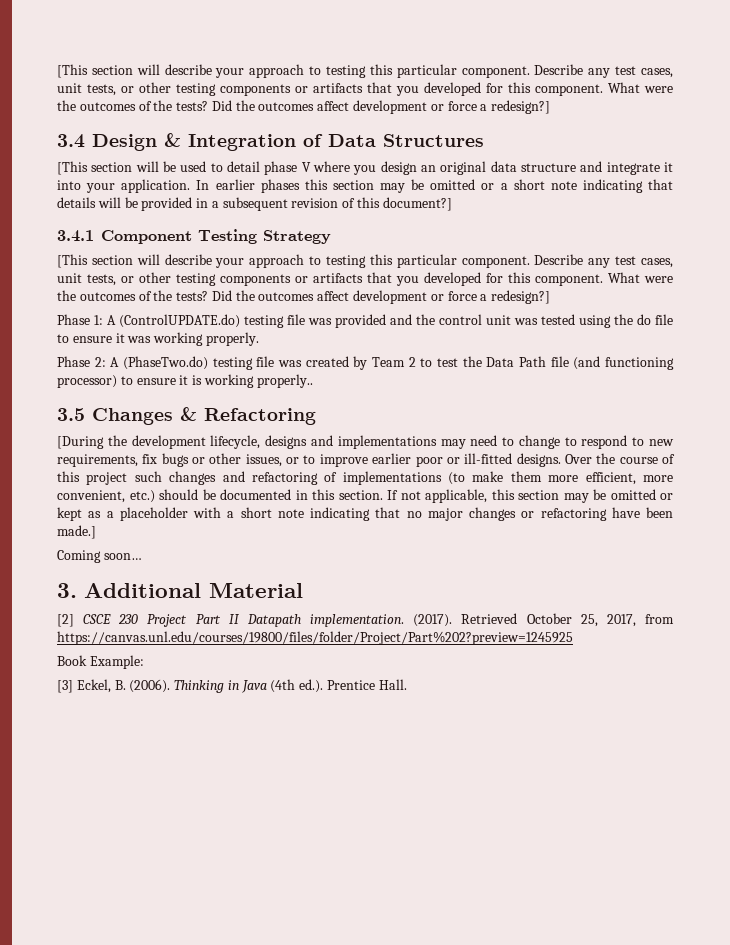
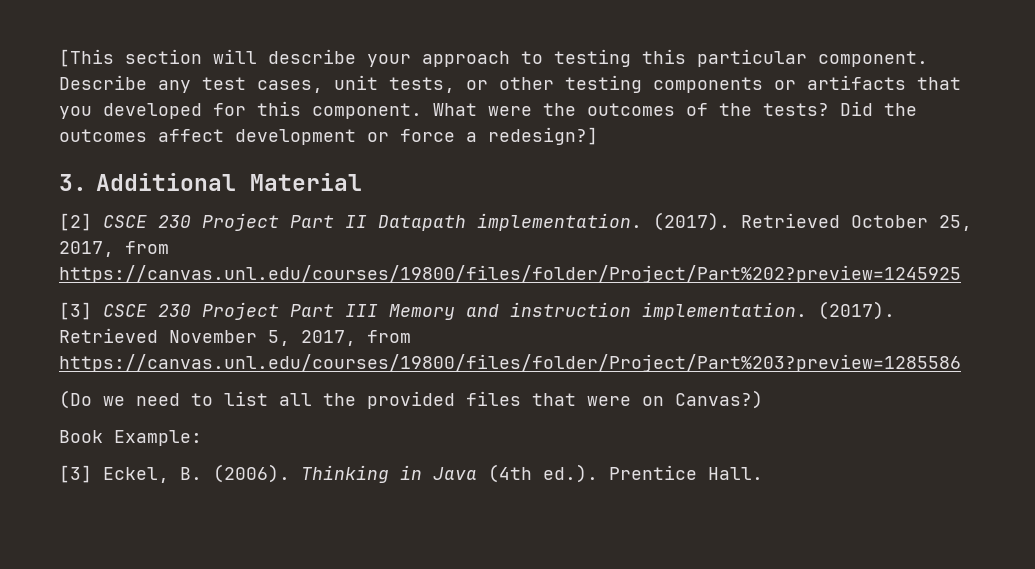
[57,133,484,151] [57,161,674,175] [57,179,673,193] [57,197,452,211] [57,229,331,244] [57,254,673,268] [57,272,673,286] [57,290,551,304] [57,314,673,328] [57,332,259,346] [57,356,675,370] [57,374,313,388] [57,407,316,425] [57,435,675,449] [57,453,676,467] [57,471,673,485] [57,489,673,503] [57,507,673,521] [57,525,96,539] [57,550,142,563] // 3.4 Design & Integration of Data Structures // [This section will be used to detail phase V where you design an original data structure and integrate it into your application. In earlier phases this section may be omitted or a short note indicating that details will be provided in a subsequent revision of this document?] // 3.4.1 Component Testing Strategy // [This section will describe your approach to testing this particular component. Describe any test cases, unit tests, or other testing components or artifacts that you developed for this component. What were the outcomes of the tests? Did the outcomes affect development or force a redesign?] // Phase 1: A (ControlUPDATE.do) testing file was provided and the control unit was tested using the do file to ensure it was working properly. // Phase 2: A (PhaseTwo.do) testing file was created by Team 2 to test the Data Path file (and functioning processor) to ensure it is working properly.. // 3.5 Changes & Refactoring // [During the development lifecycle, designs and implementations may need to change to respond to new requirements, fix bugs or other issues, or to improve earlier poor or ill-fitted designs. Over the course of this project such changes and refactoring of implementations (to make them more efficient, more convenient, etc.) should be documented in this section. If not applicable, this section may be omitted or kept as a placeholder with a short note indicating that no major changes or refactoring have been made.] // Coming soon… -> (598, 136) none
(573, 638) none -> [59,301,895,320] [59,328,411,346] [59,354,961,372] [59,390,763,409] // [3] CSCE 230 Project Part III Memory and instruction implementation. (2017). Retrieved November 5, 2017, from https://canvas.unl.edu/courses/19800/files/folder/Project/Part%203?preview=1285586 // (Do we need to list all the provided files that were on Canvas?)

